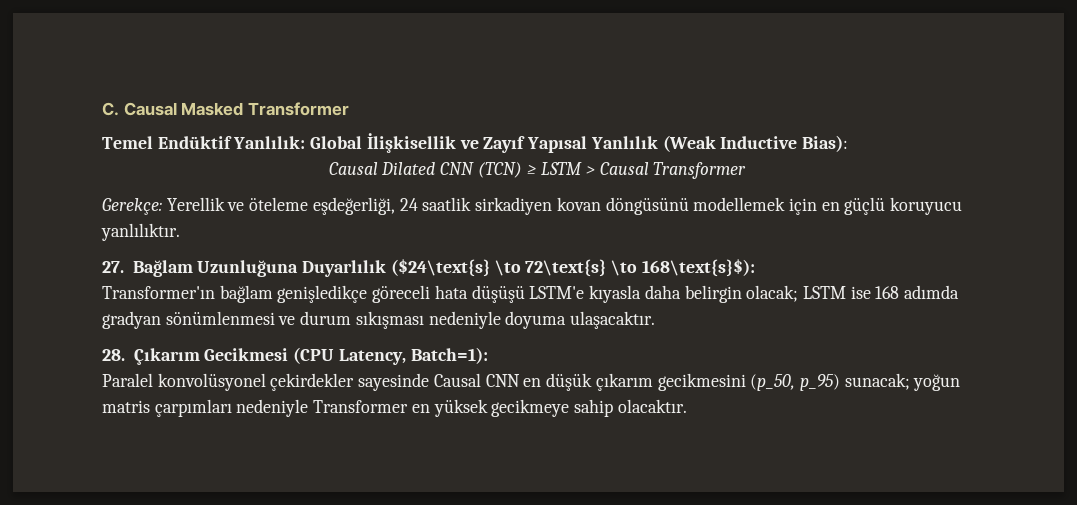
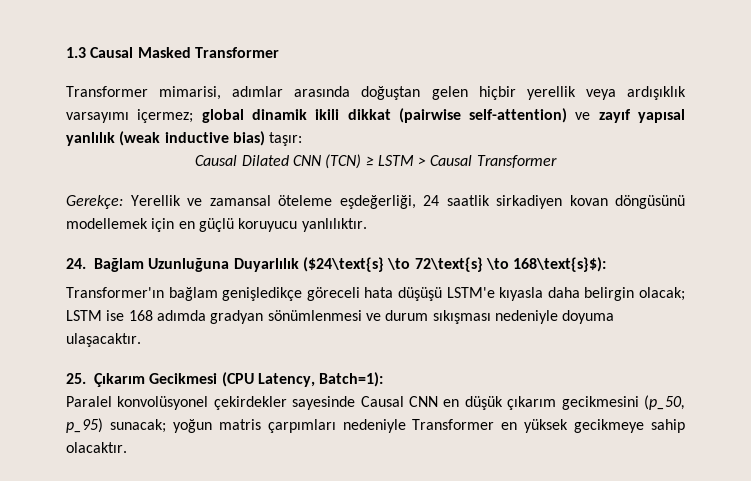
[102,102,119,116] C. -> [66,47,86,58] 1.3
[102,133,848,153] Temel Endüktif Yanlılık: Global İlişkisellik ve Zayıf Yapısal Yanlılık (Weak Inductive Bias): -> [66,86,686,100] [66,108,685,123] [66,131,303,146] Transformer mimarisi, adımlar arasında doğuştan gelen hiçbir yerellik veya ardışıklık varsayımı içermez; global dinamik ikili dikkat (pairwise self-attention) ve zayıf yapısal yanlılık (weak inductive bias) taşır:
(245, 206) none -> [209,195,271,206] zamansal
[102,261,124,273] 27. -> [66,258,86,269] 24.
[102,349,125,361] 28. -> [66,373,86,384] 25.

